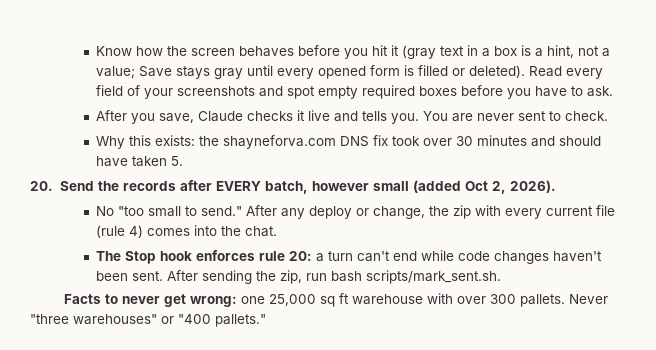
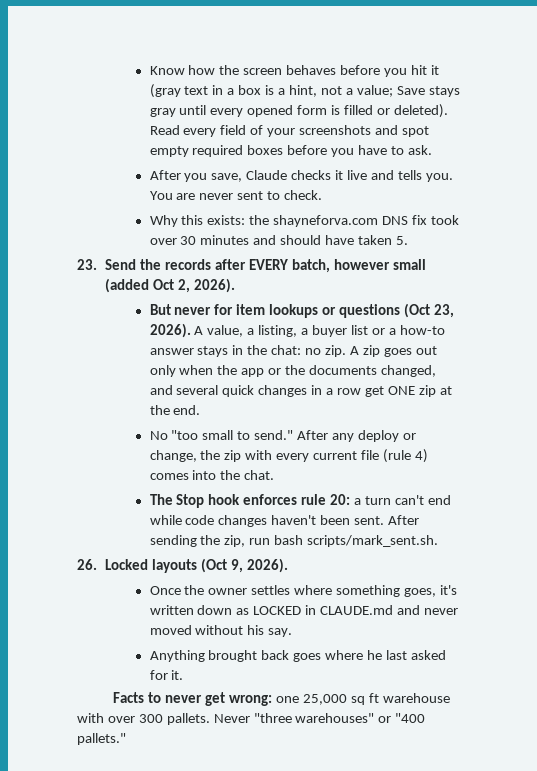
[30,181,53,191] 20. -> [77,259,97,270] 23.
(556, 186) none -> [149,303,454,318] [149,323,445,338] [149,345,437,357] [149,365,436,377] [149,385,452,397] [149,405,201,415] // But never for item lookups or questions (Oct 23, 2026). A value, a listing, a buyer list or a how-to answer stays in the chat: no zip. A zip goes out only when the app or the documents changed, and several quick changes in a row get ONE zip at the end.
(502, 277) none -> [77,558,288,573] [149,585,457,597] [149,605,458,615] [149,625,293,637] [149,650,446,662] [149,670,184,680] // 26. Locked layouts (Oct 9, 2026). // Once the owner settles where something goes, it's written down as LOCKED in CLAUDE.md and never moved without his say. // Anything brought back goes where he last asked for it.

